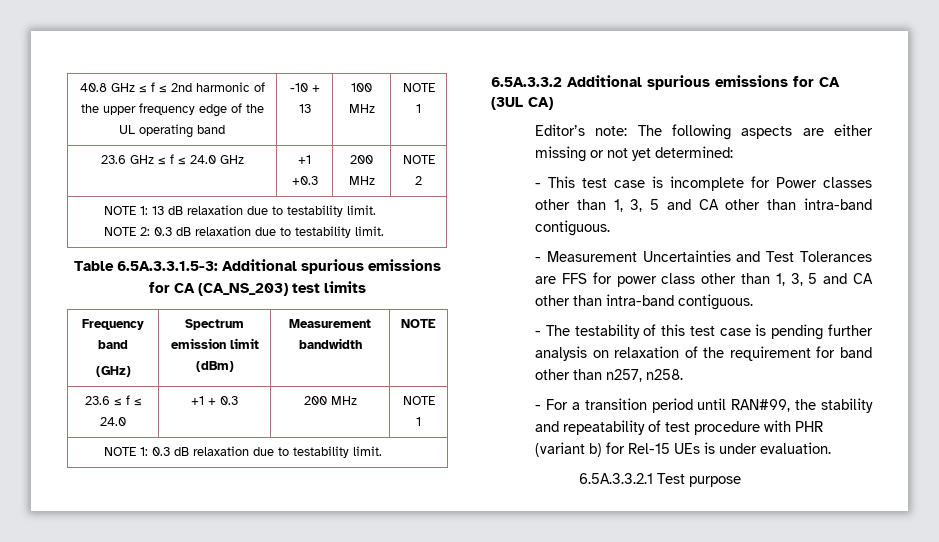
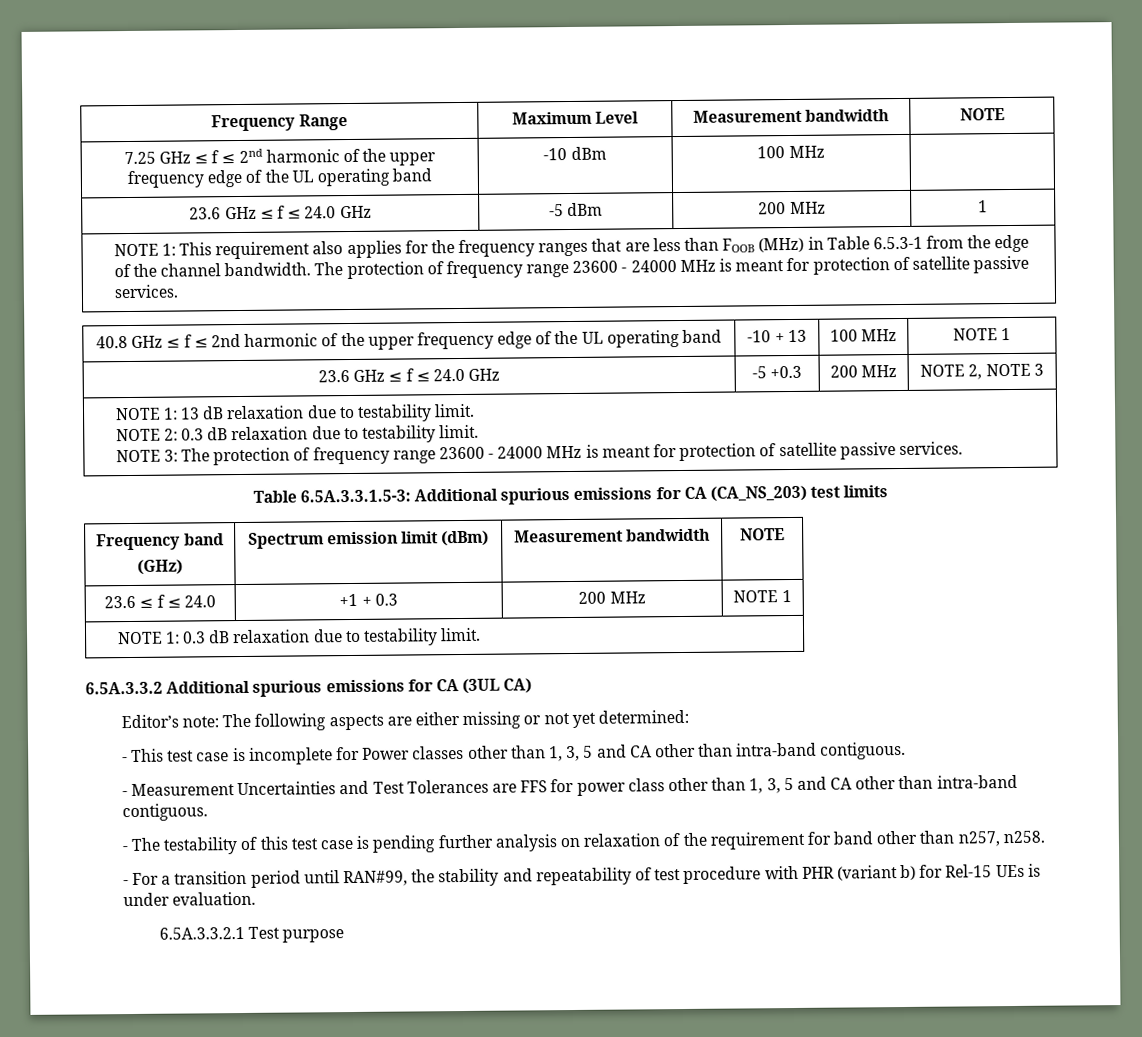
(79, 87) none -> [211,114,348,132] [511,111,640,125] [692,109,890,123] [959,108,1005,121] [123,148,437,166] [126,168,433,189] [543,146,607,161] [757,145,825,159] [189,205,372,220] [548,202,604,217] [758,201,826,215] [978,200,988,213] [113,234,1030,260] [113,255,1030,280] [113,284,178,299] Frequency Range | Maximum Level | Measurement bandwidth | NOTE // 7.25 GHz ≤ f ≤ 2nd harmonic of the upper frequency edge of the UL operating band | -10 dBm | 100 MHz | // 23.6 GHz ≤ f ≤ 24.0 GHz | -5 dBm | 200 MHz | 1 // NOTE 1: This requirement also applies for the frequency ranges that are less than FOOB (MHz) in Table 6.5.3-1 from the edge of the channel bandwidth. The protection of frequency range 23600 - 24000 MHz is meant for protection of satellite passive services. //
[298,155,311,164] +1 -> [751,366,767,379] -5
[415,176,422,185] 2 -> [968,363,1044,380] 2, NOTE 3
(384, 231) none -> [115,441,963,466] // NOTE 3: The protection of frequency range 23600 - 24000 MHz is meant for protection of satellite passive services.

